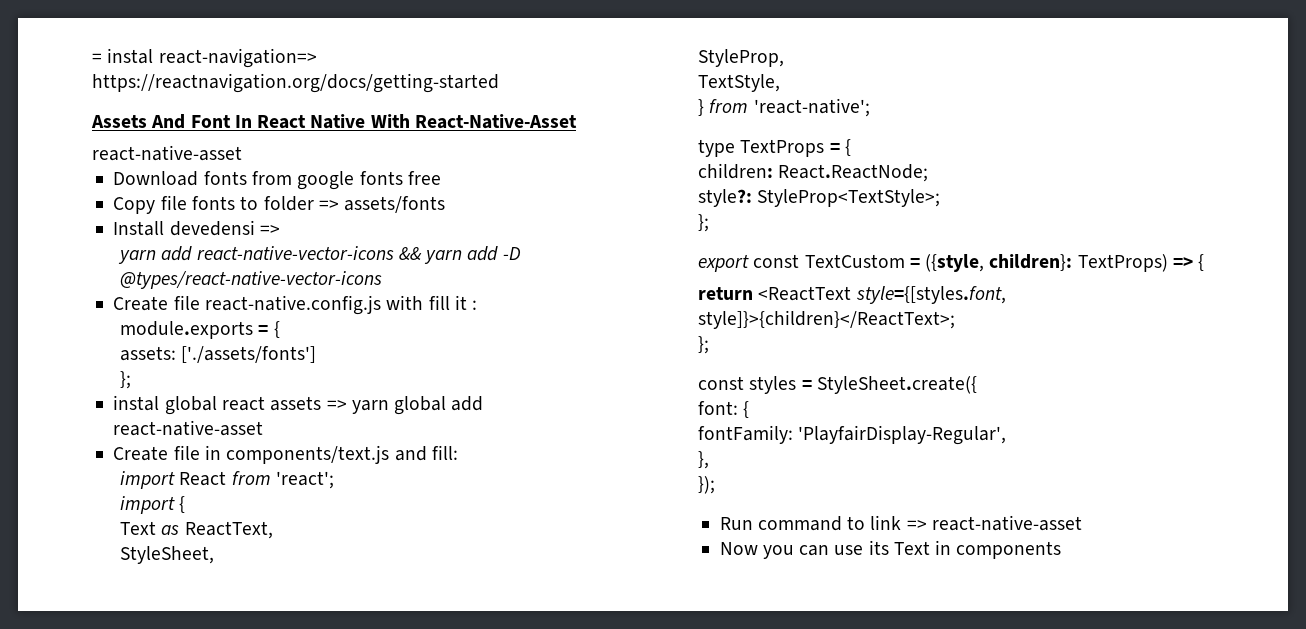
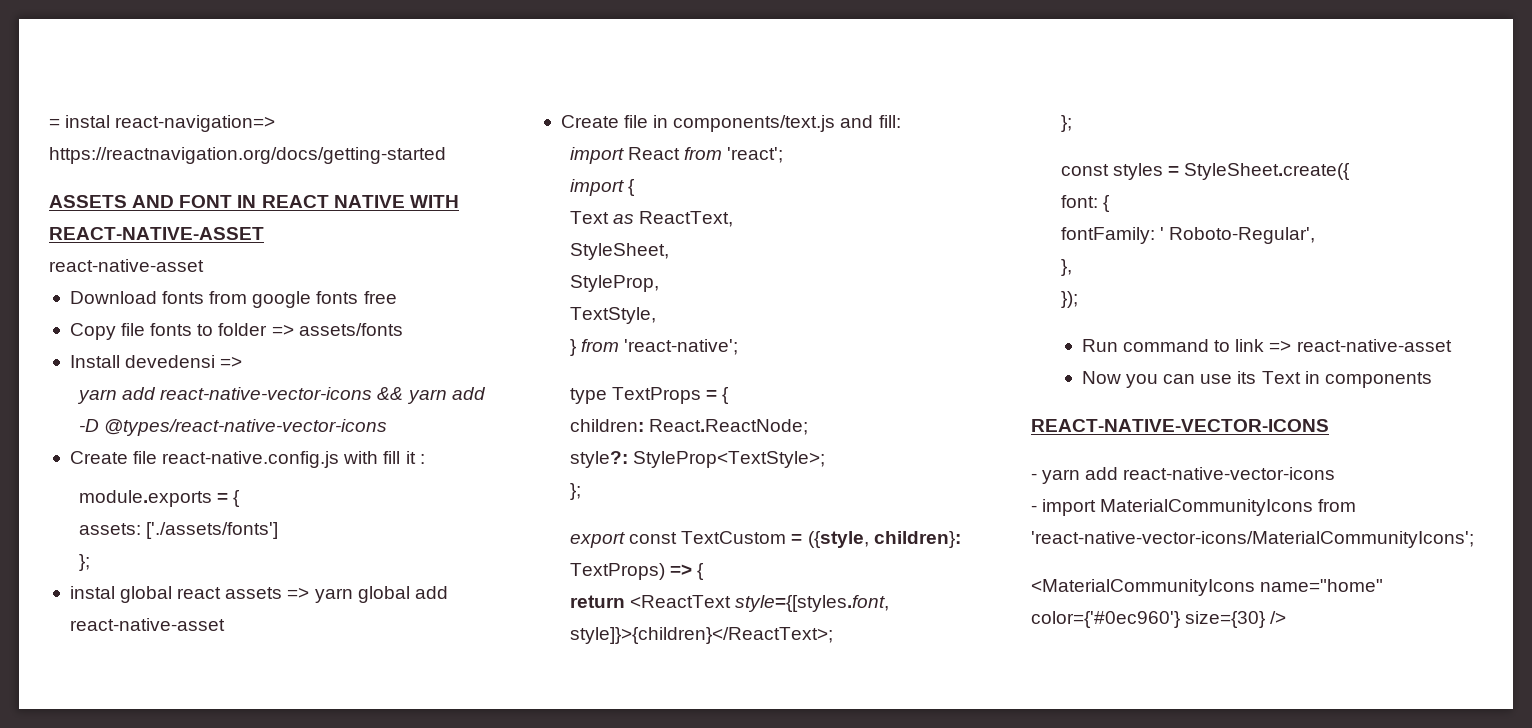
[91,114,577,129] Assets And Font In React Native With React-Native-Asset -> [49,195,459,208] [49,227,264,240] ASSETS AND FONT IN REACT NATIVE WITH REACT-NATIVE-ASSET
[798,425,1007,445] 'PlayfairDisplay-Regular', -> [1160,227,1316,244] ' Roboto-Regular',
(1062, 550) none -> [1031,419,1329,432] [1031,467,1336,484] [1031,499,1357,516] [1031,531,1474,548] [1031,579,1384,596] [1031,611,1287,628] // REACT-NATIVE-VECTOR-ICONS // - yarn add react-native-vector-icons // - import MaterialCommunityIcons from 'react-native-vector-icons/MaterialCommunityIcons'; // <MaterialCommunityIcons name="home" color={'#0ec960'} size={30} />

